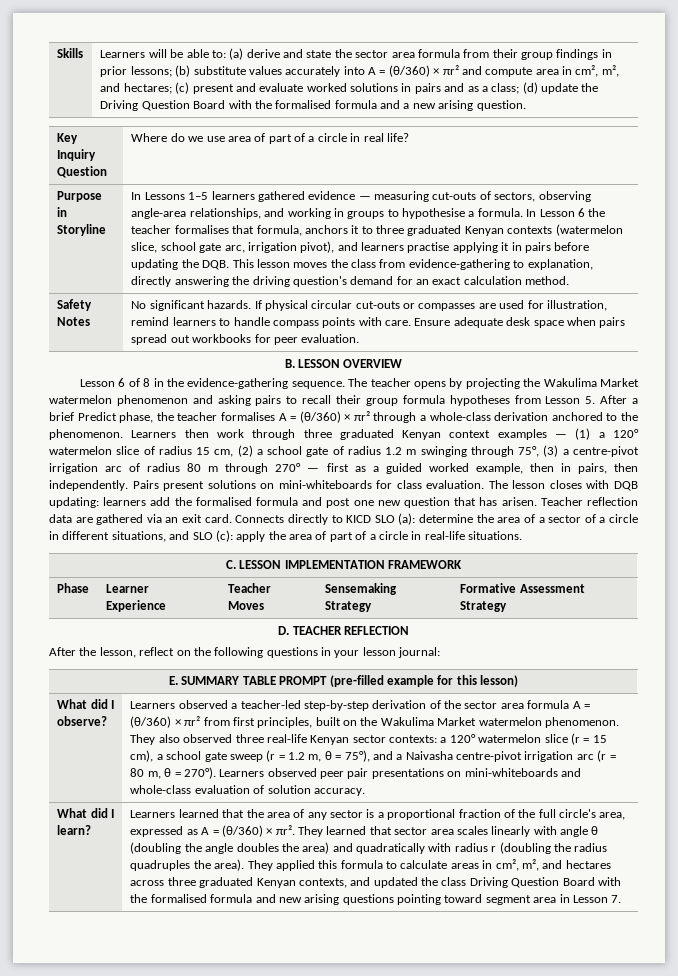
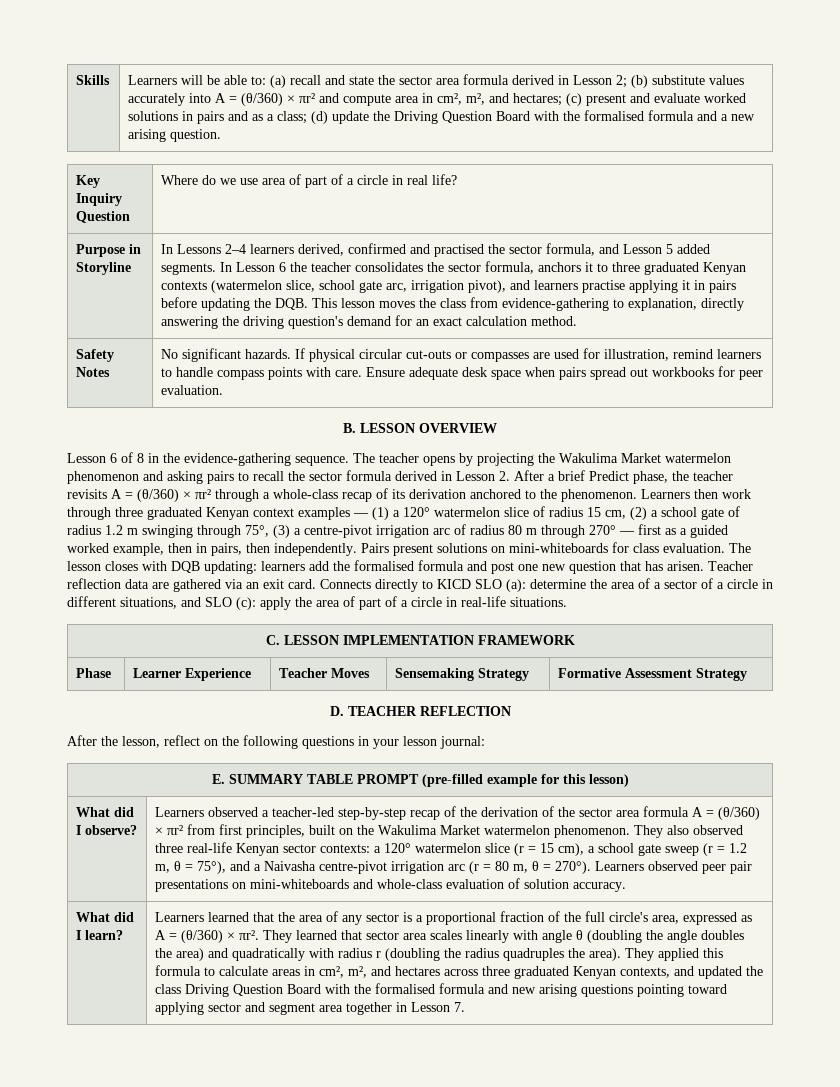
[246,49,280,58] derive -> [290,75,322,85] recall
[463,49,612,60] [100,66,172,77] from their group findings in prior lessons; -> [512,75,628,88] derived in Lesson 2;
[188,191,591,202] [131,208,523,219] 1–5 learners gathered evidence — measuring cut-outs of sectors, observing angle-area relationships, and working in groups to hypothesise a formula. -> [225,243,711,257] [161,263,217,275] 2–4 learners derived, confirmed and practised the sector formula, and Lesson 5 added segments.
[174,225,255,234] formalises that -> [355,262,482,272] consolidates the sector
[336,395,596,406] their group formula hypotheses from Lesson 5. -> [288,470,510,481] the sector formula derived in Lesson 2.
[220,412,275,421] formalises -> [67,489,107,499] revisits
(491, 416) none -> [342,488,405,502] recap of its
(369, 705) none -> [410,806,478,820] recap of the
(483, 898) none -> [155,1002,266,1015] applying sector and
(557, 900) none -> [346,1002,393,1015] together

